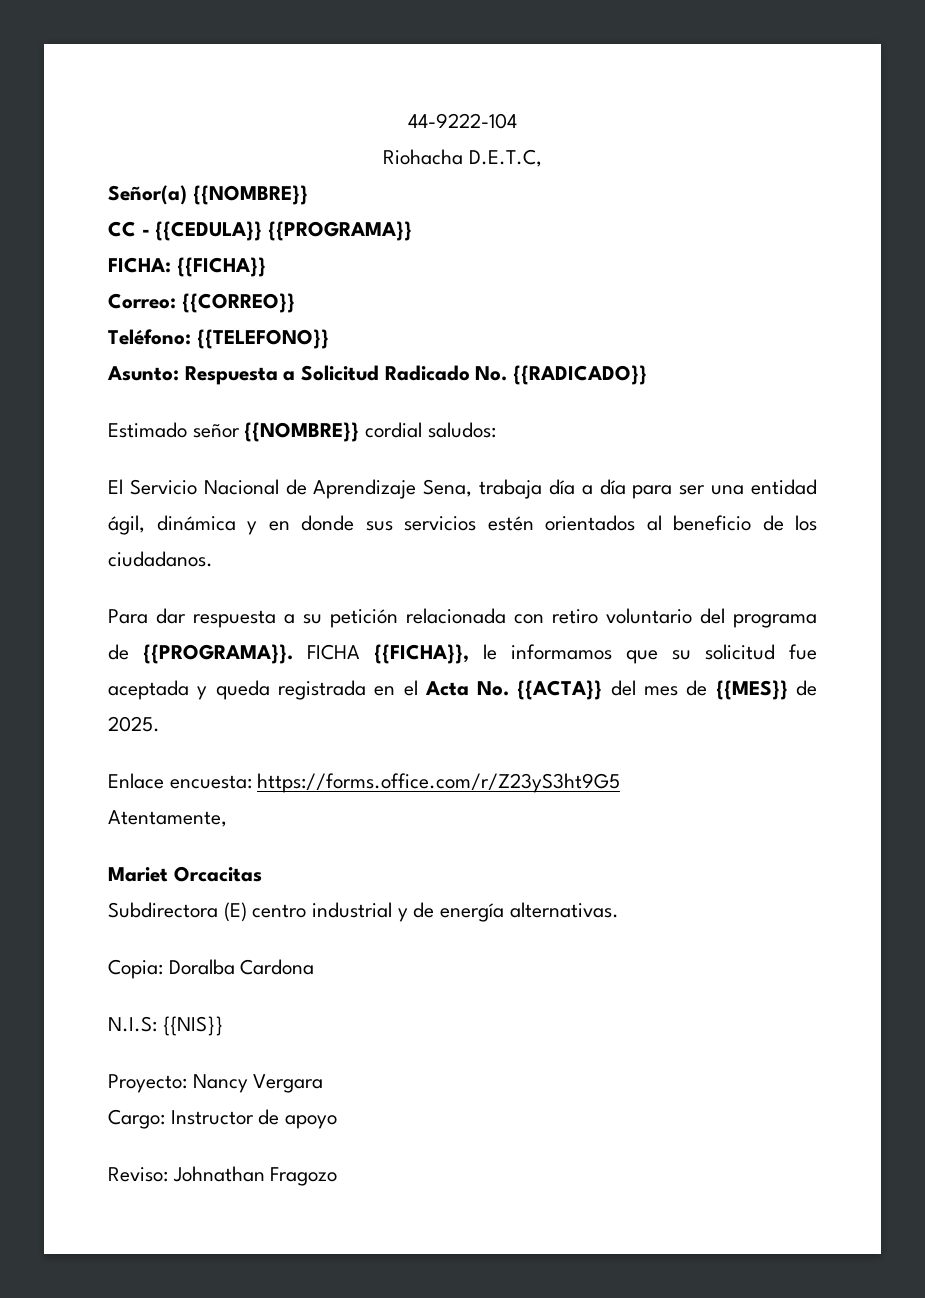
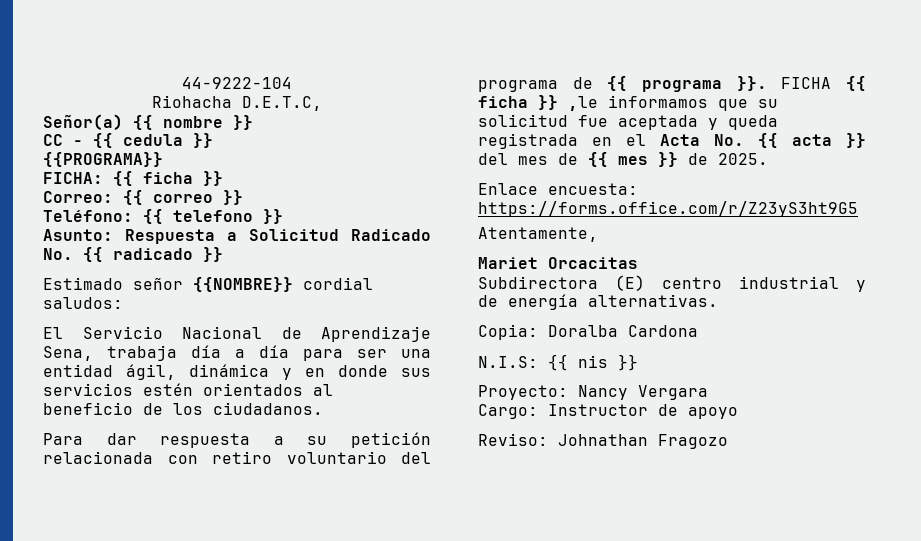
[192,185,308,205] {{NOMBRE}} -> [133,115,253,130] {{ nombre }}
[155,221,263,241] {{CEDULA}} -> [93,133,213,148] {{ cedula }} //
[176,257,266,277] [108,293,295,313] [108,329,329,349] {{FICHA}} // Correo: {{CORREO}} // Teléfono: {{TELEFONO}} -> [113,171,223,186] [43,190,243,205] [43,209,283,224] {{ ficha }} // Correo: {{ correo }} // Teléfono: {{ telefono }}
[513,365,648,385] {{RADICADO}} -> [83,247,223,262] {{ radicado }}
[143,644,497,664] {{PROGRAMA}}. FICHA {{FICHA}}, le -> [607,76,866,92] [478,95,598,111] {{ programa }}. FICHA {{ ficha }} ,le
[517,680,788,700] {{ACTA}} del mes de {{MES}} -> [758,133,866,148] [478,152,678,167] {{ acta }} del mes de {{ mes }}
[162,1016,223,1036] {{NIS}} -> [548,354,638,371] {{ nis }}

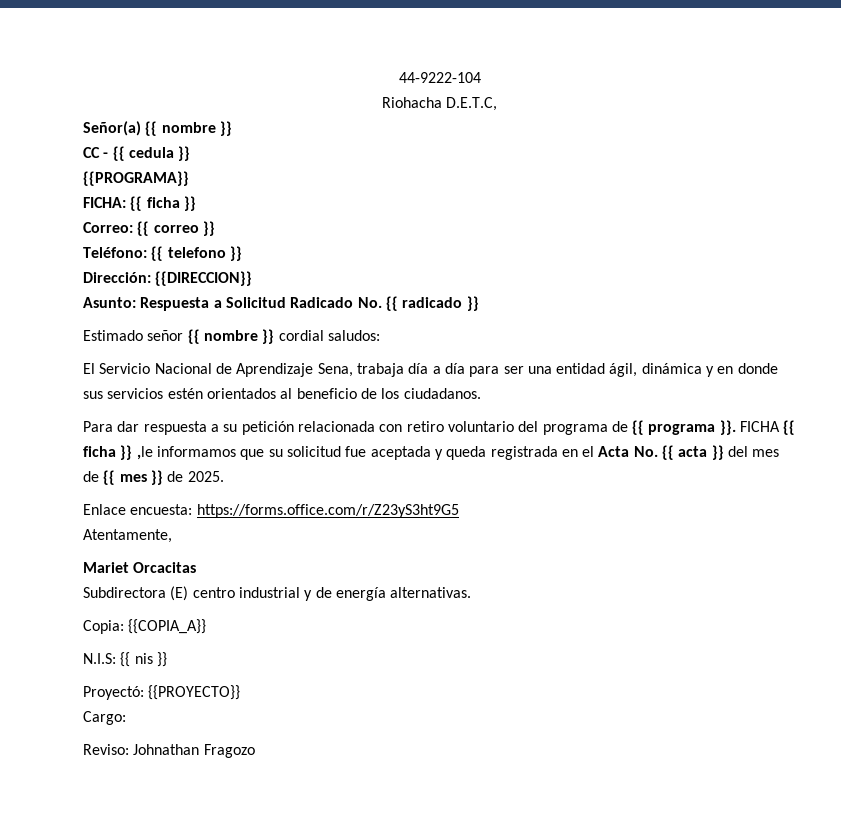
(283, 216) none -> [83,271,253,286] // Dirección: {{DIRECCION}}
[193,277,293,292] {{NOMBRE}} -> [187,329,275,344] {{ nombre }}
[548,325,698,337] Doralba Cardona -> [128,619,207,634] {{COPIA_A}}
[478,385,708,400] [478,404,738,419] Proyecto: Nancy Vergara // Cargo: Instructor de apoyo -> [83,685,241,700] [83,711,126,725] Proyectó: {{PROYECTO}} // Cargo:

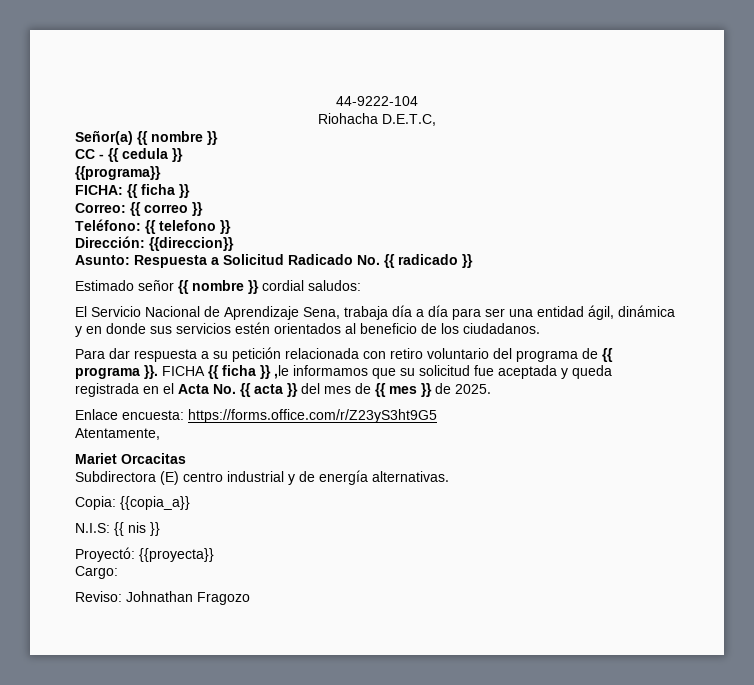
[83,171,189,186] {{PROGRAMA}} -> [75,166,161,180] {{programa}}
[155,271,253,286] {{DIRECCION}} -> [149,237,234,251] {{direccion}}
[128,619,207,634] {{COPIA_A}} -> [120,496,190,510] {{copia_a}}
[148,685,241,700] {{PROYECTO}} -> [139,548,214,562] {{proyecta}}

